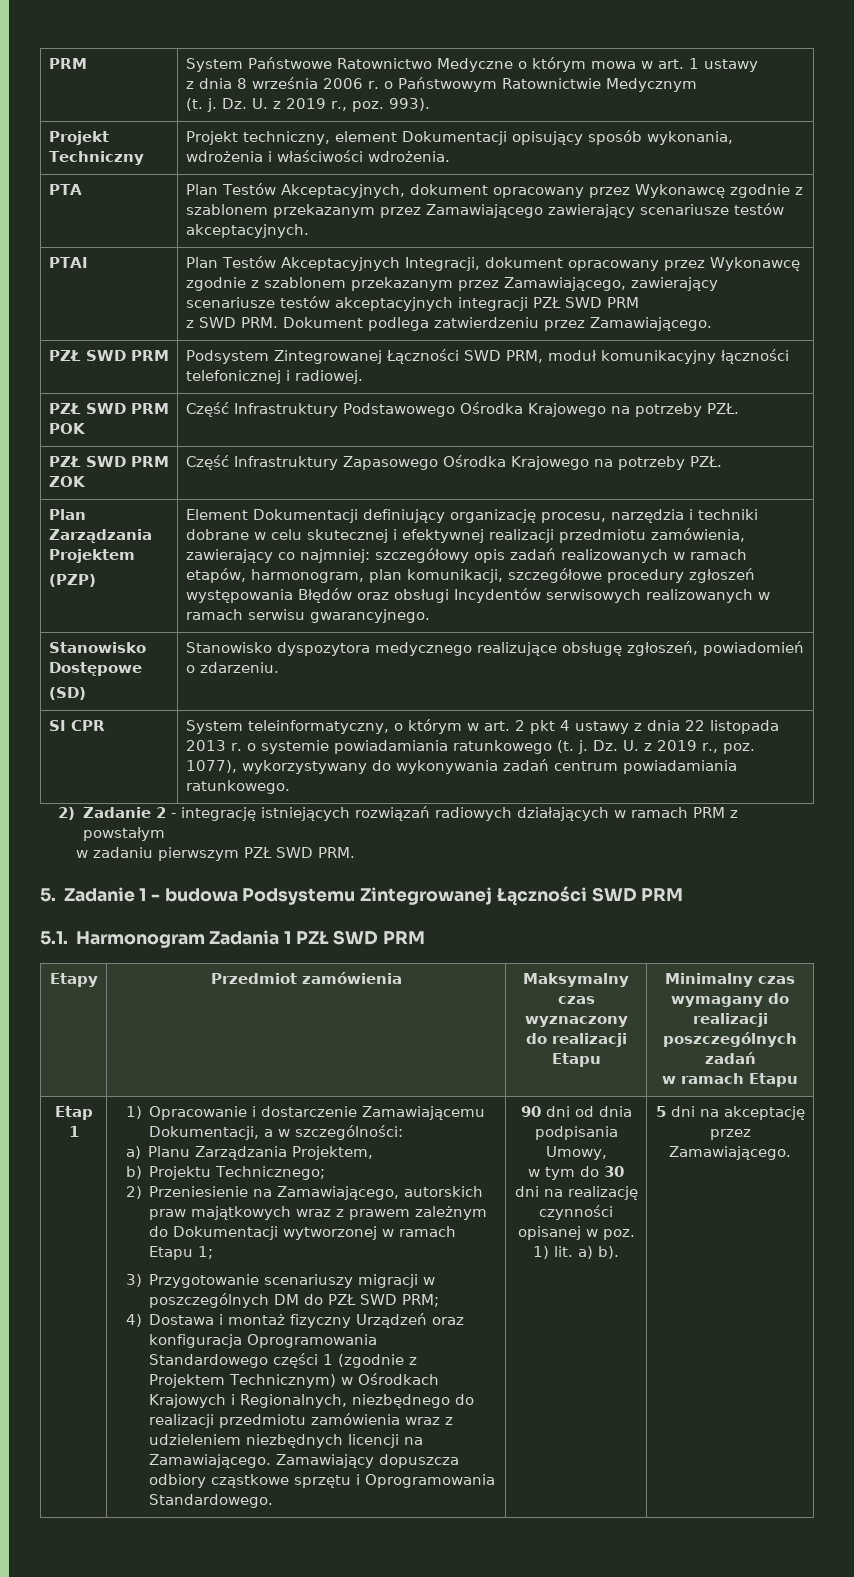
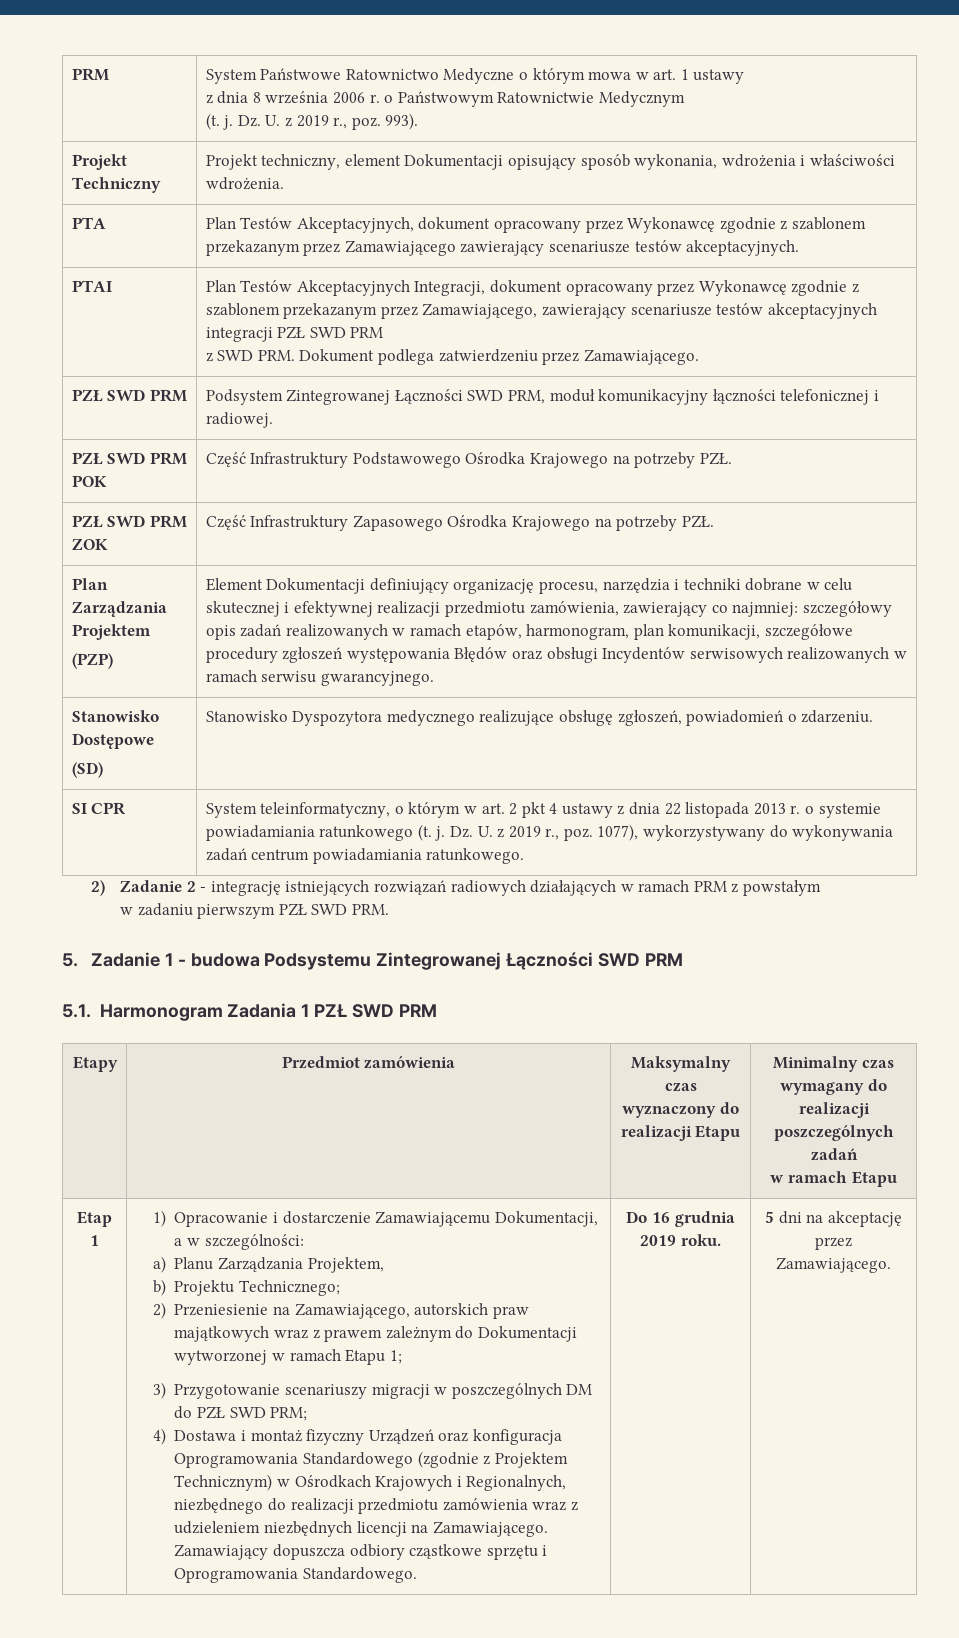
[276,642,370,656] dyspozytora -> [292,711,383,726] Dyspozytora
[273,1353,334,1368] części 1 -> (414, 1460) none
[520,1106,632,1117] [534,1126,618,1140] [545,1146,607,1160] [528,1166,624,1180] [514,1186,638,1200] [539,1205,613,1220] [517,1226,635,1240] [533,1246,619,1259] 90 dni od dnia podpisania Umowy, // w tym do 30 dni na realizację czynności opisanej w poz. 1) lit. a) b). -> [626,1211,735,1227] [640,1234,721,1246] Do 16 grudnia 2019 roku.

